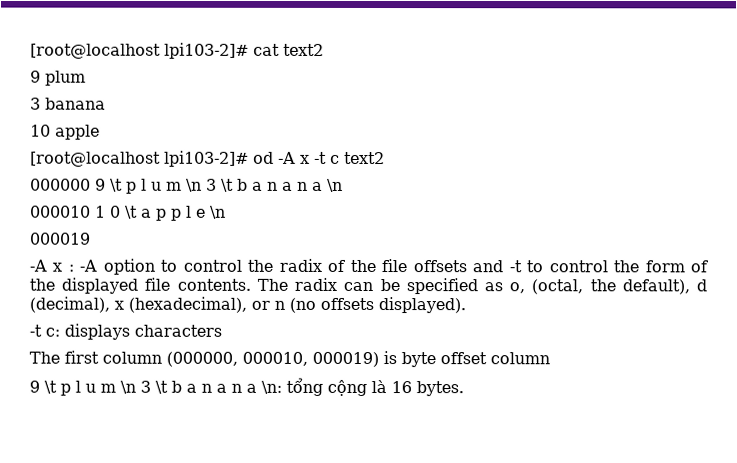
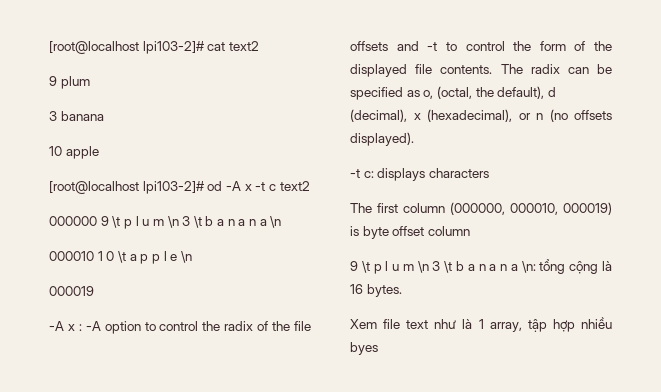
(464, 389) none -> [350,317,612,332] [350,342,378,355] // Xem file text như là 1 array, tập hợp nhiều byes

